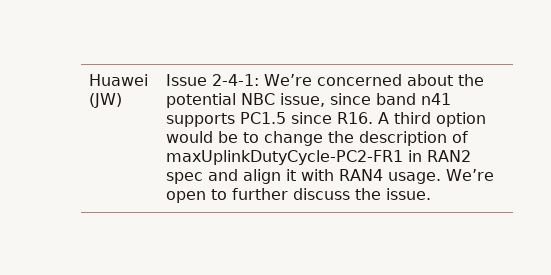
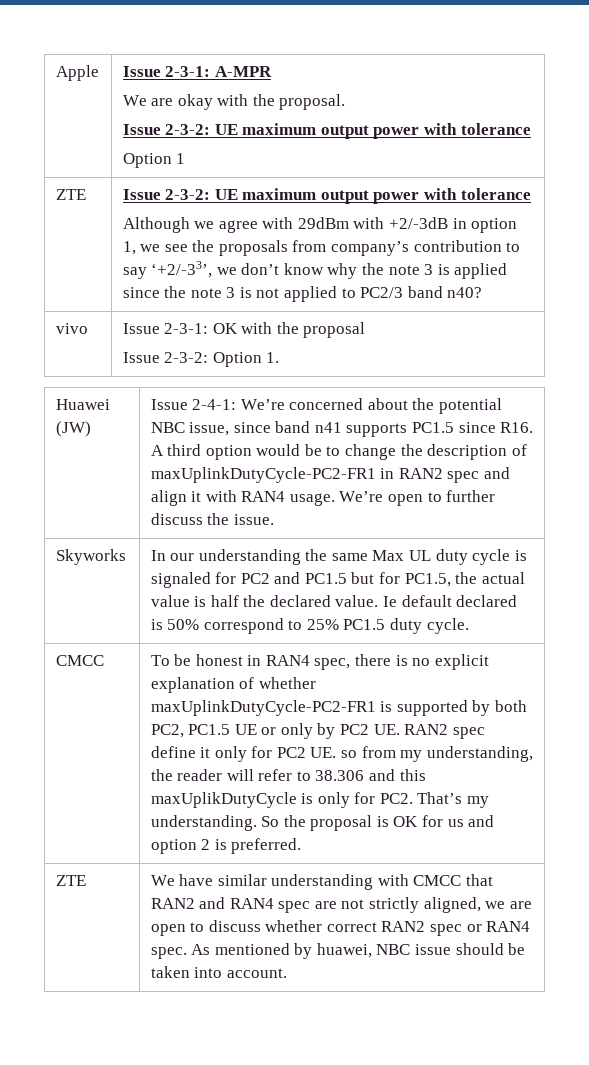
(88, 80) none -> [55,65,99,81] [122,66,272,77] [122,94,346,110] [122,123,531,139] [122,153,186,168] [55,189,86,200] [122,188,531,204] [122,217,518,233] [122,240,521,256] [122,261,508,279] [122,286,483,302] [55,323,88,334] [122,322,366,338] [122,352,280,367] Apple | Issue 2-3-1: A-MPR // We are okay with the proposal. // Issue 2-3-2: UE maximum output power with tolerance // Option 1 // ZTE | Issue 2-3-2: UE maximum output power with tolerance // Although we agree with 29dBm with +2/-3dB in option 1, we see the proposals from company’s contribution to say ‘+2/-33’, we don’t know why the note 3 is applied since the note 3 is not applied to PC2/3 band n40? // vivo | Issue 2-3-1: OK with the proposal // Issue 2-3-2: Option 1. //
(431, 194) none -> [55,549,126,565] [150,549,527,565] [150,572,525,588] [150,595,518,607] [150,618,469,634] [55,655,104,666] [150,654,489,670] [150,677,316,693] [150,700,527,716] [150,723,485,739] [150,746,533,762] [150,769,426,781] [150,792,490,808] [150,815,495,831] [150,838,302,854] [55,875,86,886] [150,874,494,890] [150,897,532,913] [150,920,531,936] [150,943,526,959] [150,966,287,978] // Skyworks | In our understanding the same Max UL duty cycle is signaled for PC2 and PC1.5 but for PC1.5, the actual value is half the declared value. Ie default declared is 50% correspond to 25% PC1.5 duty cycle. // CMCC | To be honest in RAN4 spec, there is no explicit explanation of whether maxUplinkDutyCycle-PC2-FR1 is supported by both PC2, PC1.5 UE or only by PC2 UE. RAN2 spec define it only for PC2 UE. so from my understanding, the reader will refer to 38.306 and this maxUplikDutyCycle is only for PC2. That’s my understanding. So the proposal is OK for us and option 2 is preferred. // ZTE | We have similar understanding with CMCC that RAN2 and RAN4 spec are not strictly aligned, we are open to discuss whether correct RAN2 spec or RAN4 spec. As mentioned by huawei, NBC issue should be taken into account.

